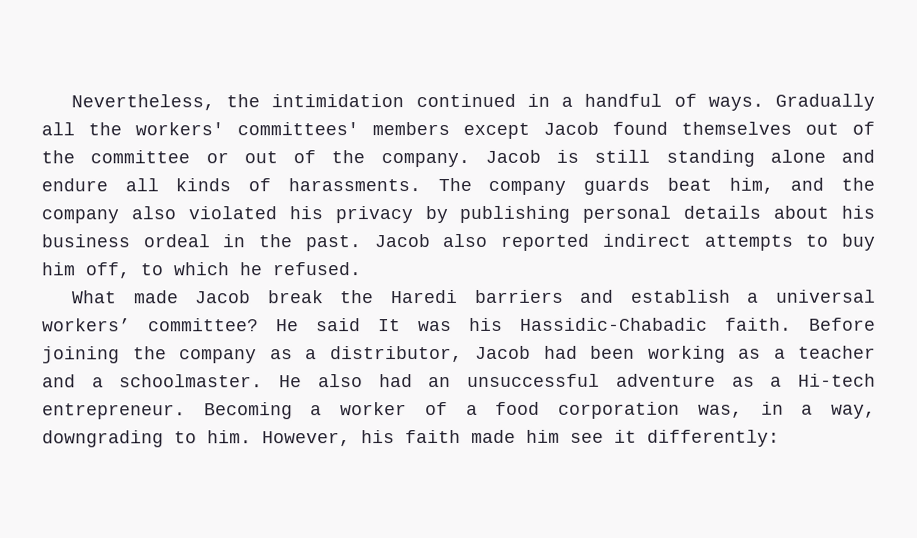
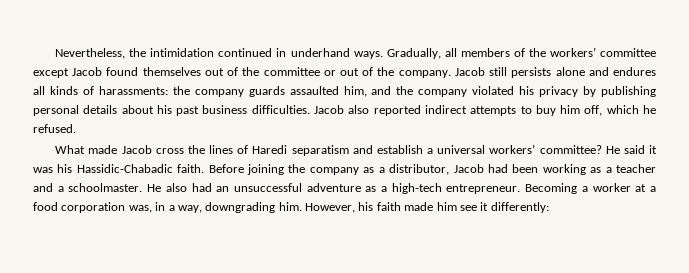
[561,93,876,111] [41,122,450,136] a handful of ways. Gradually all the workers' committees' members -> [290,47,657,59] underhand ways. Gradually, all members of the workers’ committee
[556,149,755,167] is still standing -> [489,67,552,78] still persists
[41,178,108,192] endure -> [613,67,656,76] endures
[287,177,472,192] harassments. The -> [98,86,190,95] harassments: the
[666,177,712,191] beat -> [289,86,339,95] assaulted
[130,206,176,220] also -> (468, 93) none
[41,234,361,252] business ordeal in the past. -> [176,105,310,116] past business difficulties.
[140,263,164,276] to -> (603, 110) none
[267,289,564,304] break the Haredi barriers -> [155,145,349,156] cross the lines of Haredi separatism
[378,319,401,332] It -> [649,145,657,154] it
[798,373,877,387] Hi-tech -> [391,183,442,194] high-tech
[424,402,448,416] of -> [635,184,647,192] at
[174,431,197,444] to -> (276, 207) none

